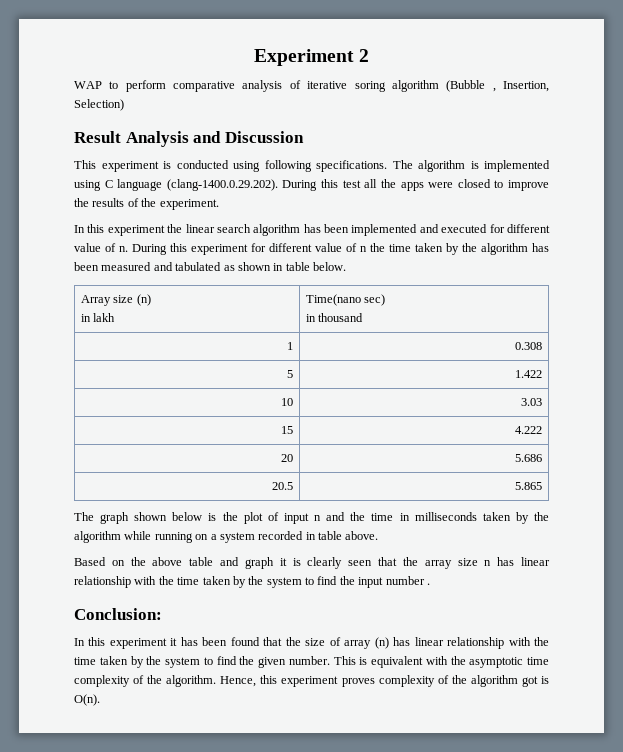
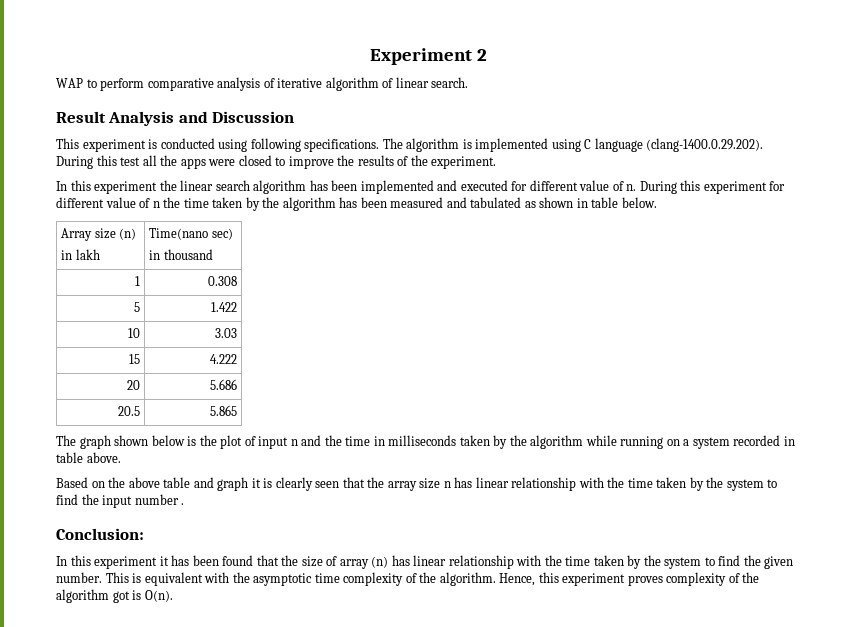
[354,80,549,92] [74,99,124,111] soring algorithm (Bubble , Insertion, Selection) -> [325,77,469,91] algorithm of linear search.

